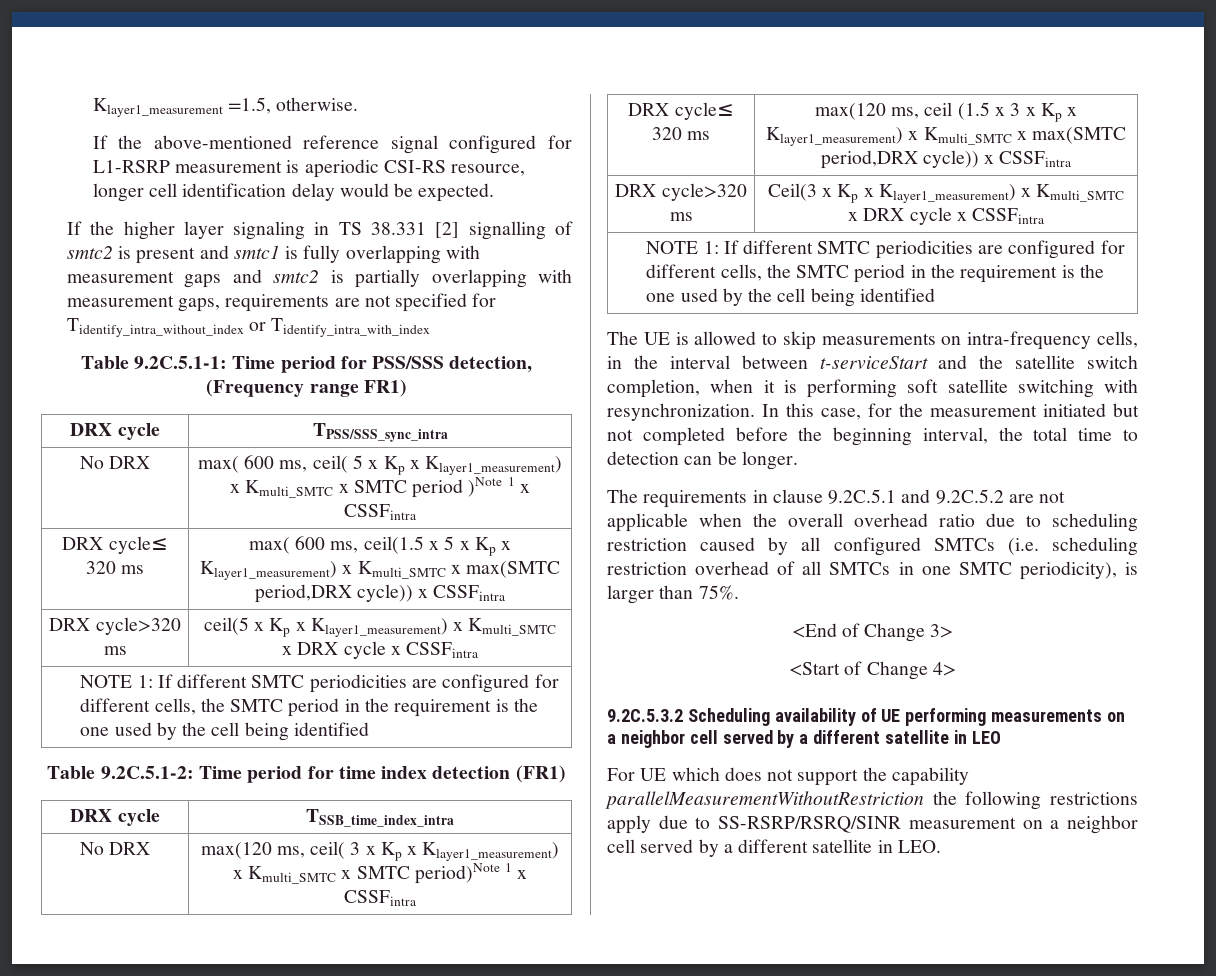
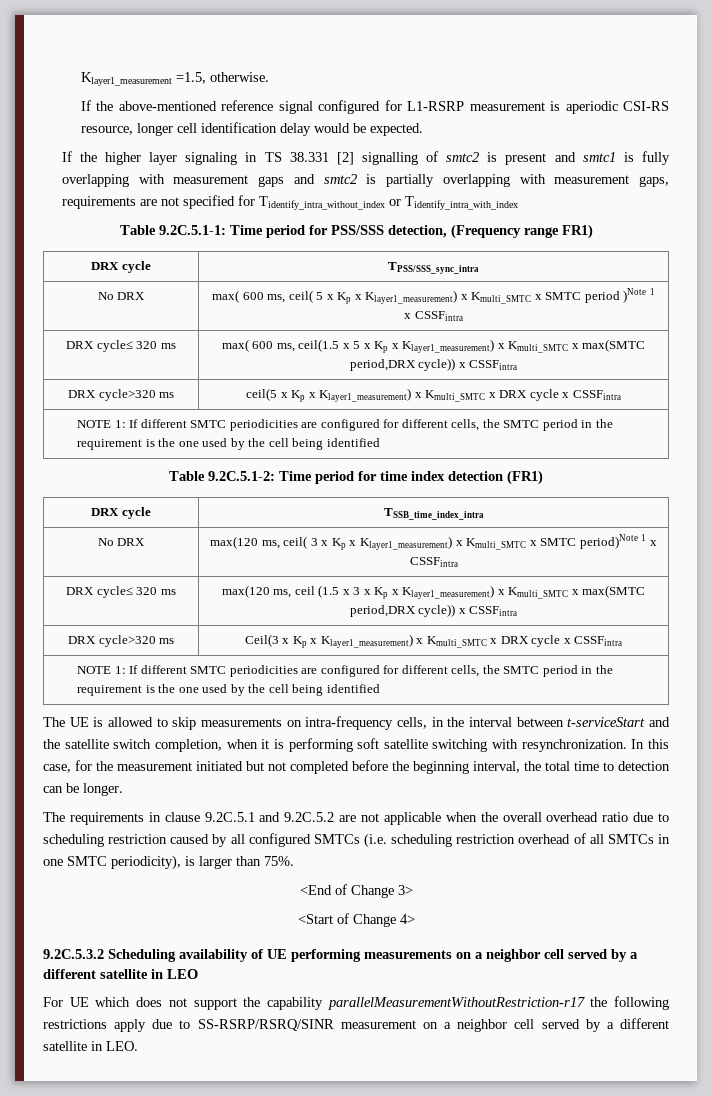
[605,791,924,809] parallelMeasurementWithoutRestriction -> [327,997,585,1010] parallelMeasurementWithoutRestriction-r17

